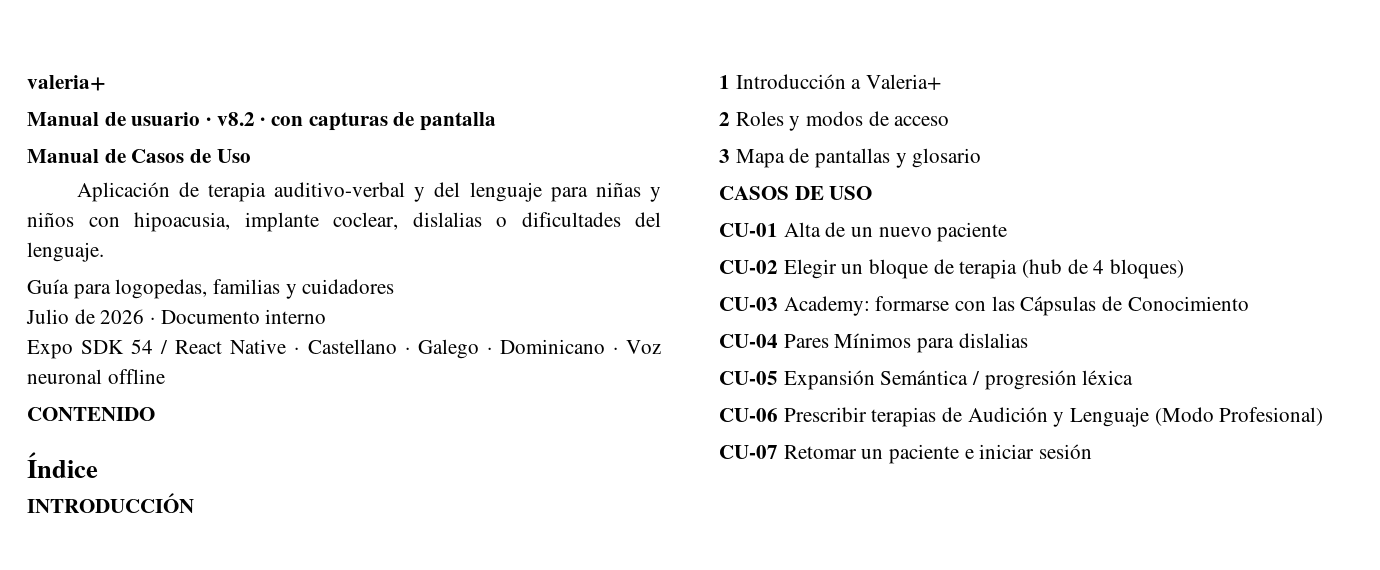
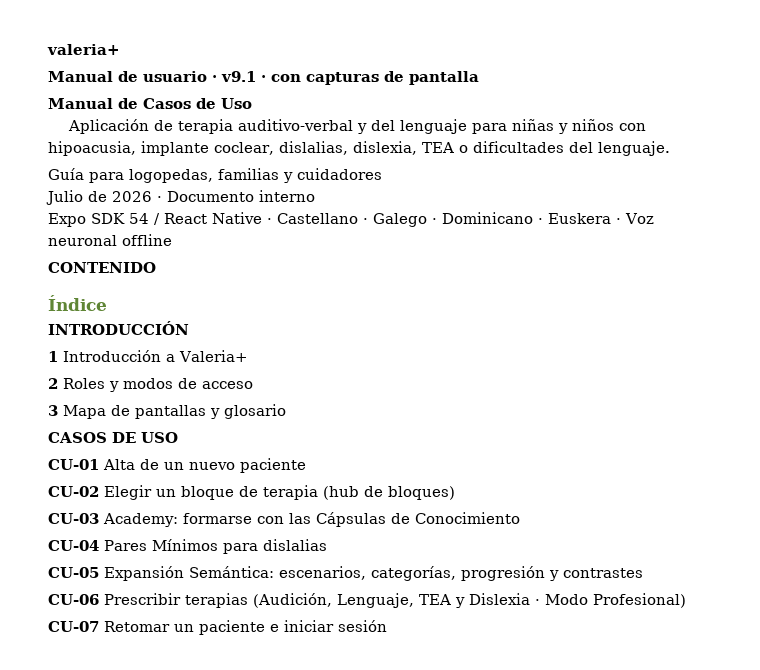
[216,112,255,126] v8.2 -> [221,71,256,82] v9.1
[412,212,482,227] dislalias -> [278,141,454,155] dislalias, dislexia, TEA
(618, 350) none -> [548,213,621,224] Euskera ·
[1093,260,1105,274] 4 -> (383, 491) none
[880,370,1134,390] [719,407,1214,427] Semántica / progresión léxica // CU-06 Prescribir terapias de Audición y Lenguaje (Modo -> [189,566,643,581] [48,593,588,608] Semántica: escenarios, categorías, progresión y contrastes // CU-06 Prescribir terapias (Audición, Lenguaje, TEA y Dislexia · Modo

